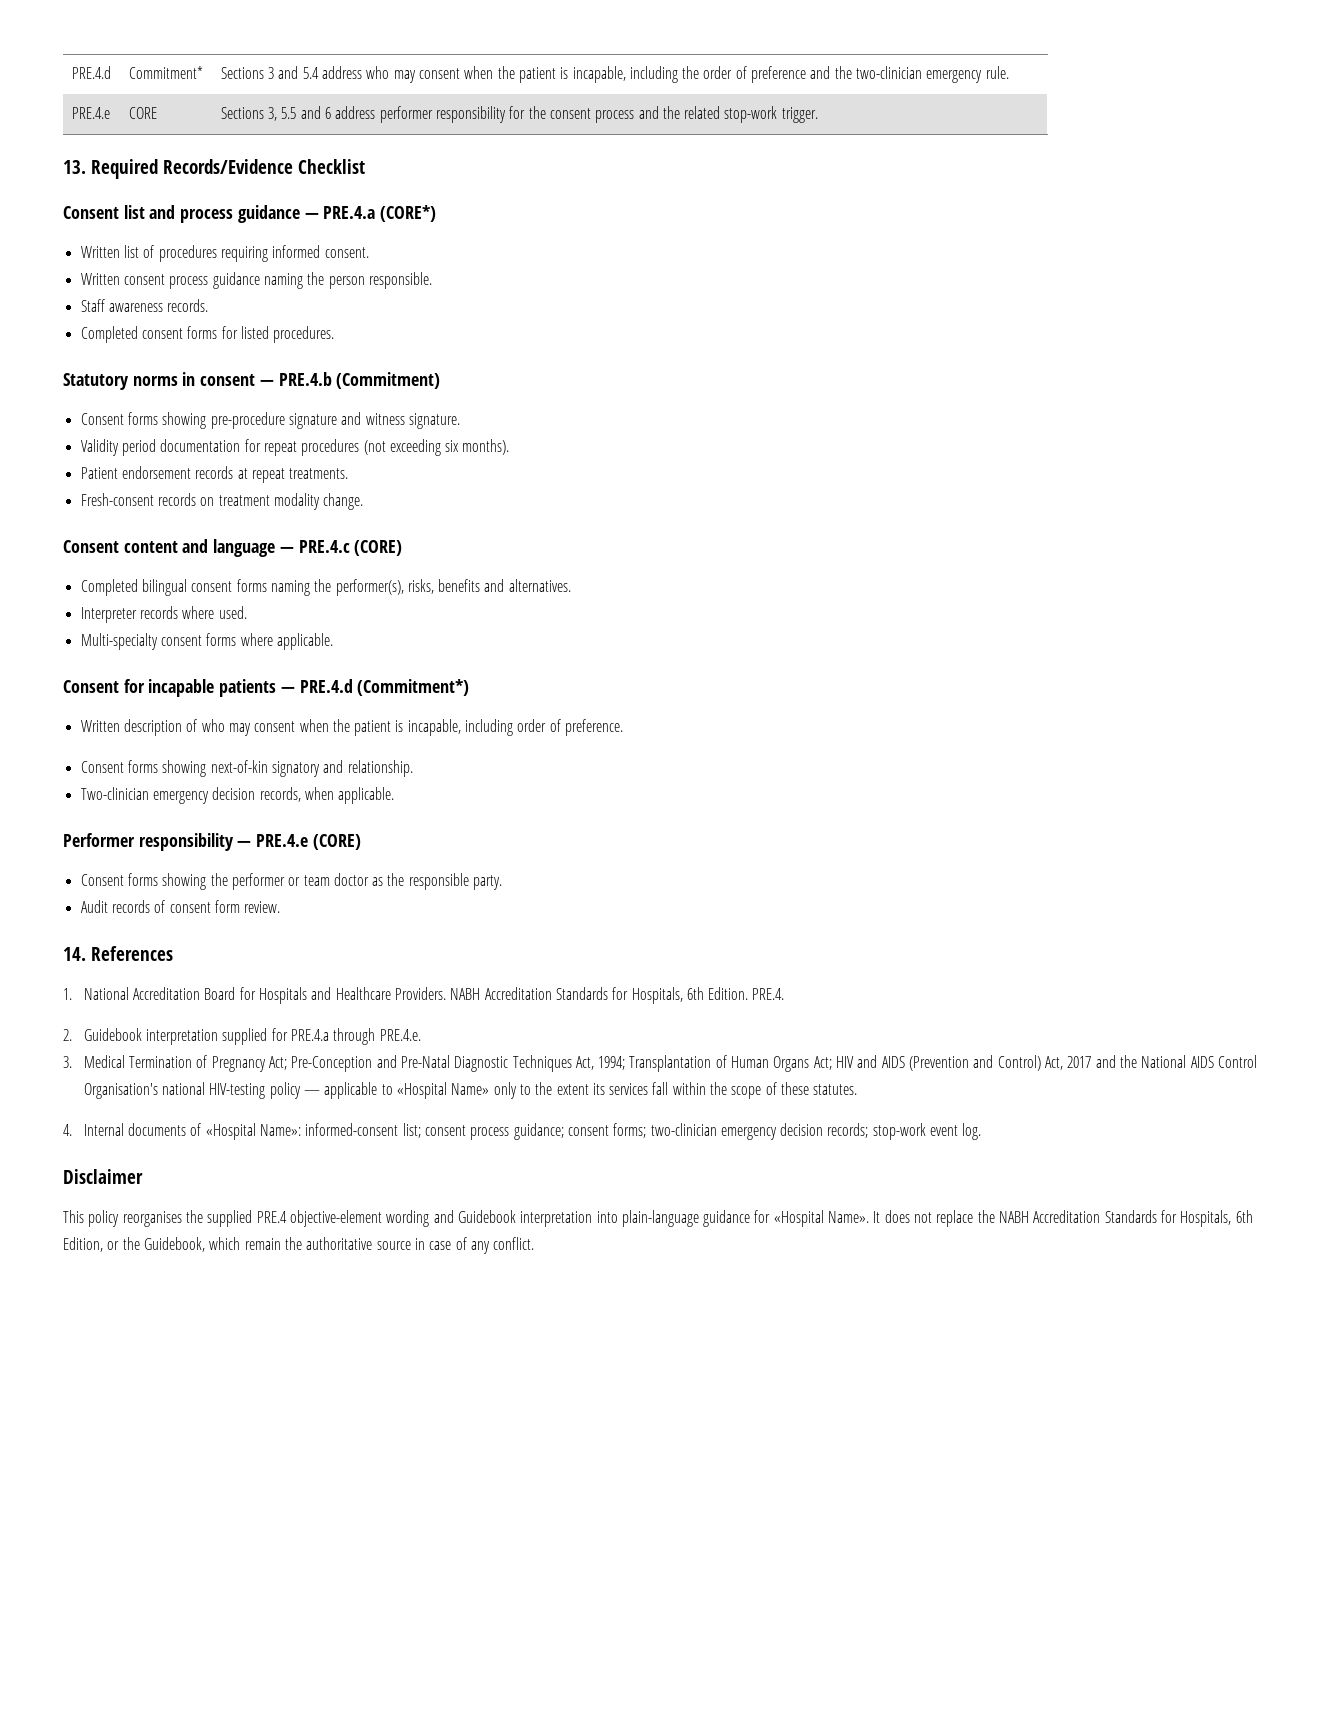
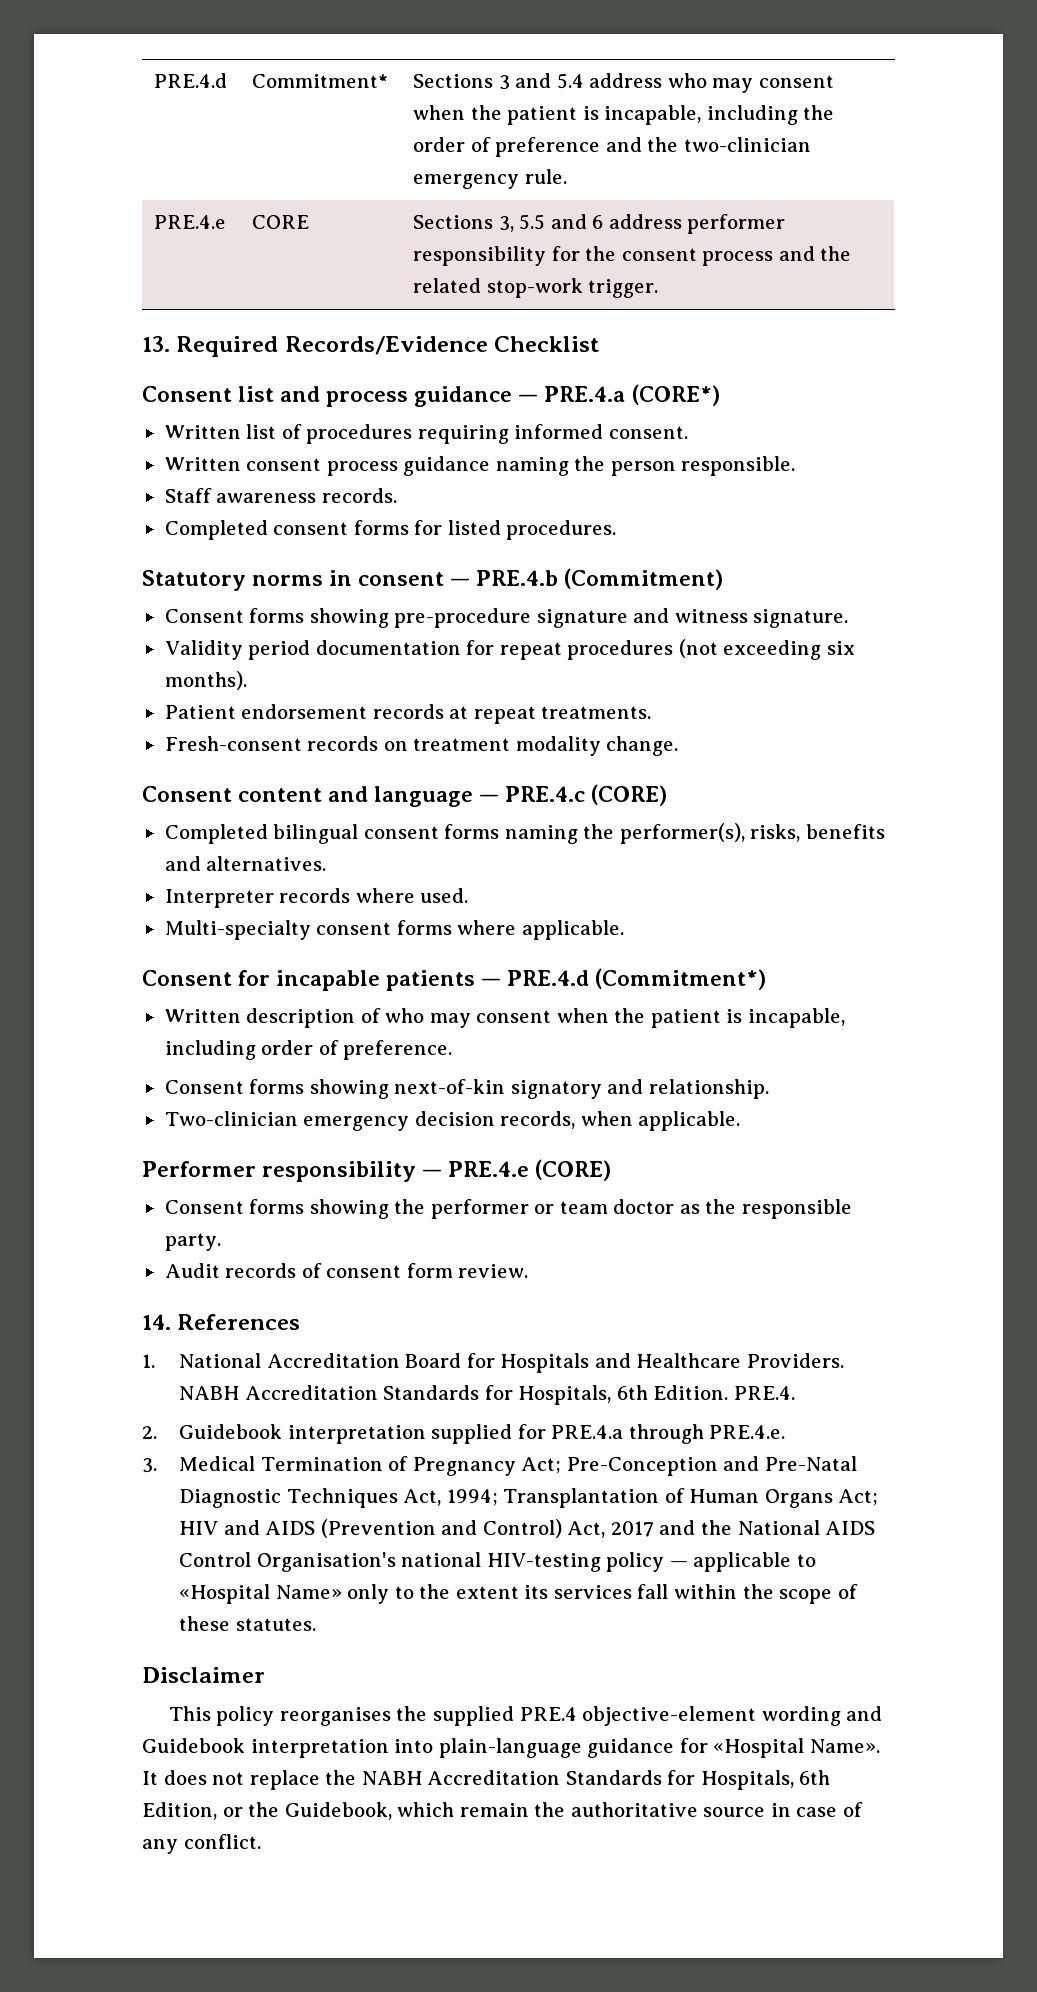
[63,1123,982,1140] // 4. Internal documents of «Hospital Name»: informed-consent list; consent process guidance; consent forms; two-clinician emergency decision records; stop-work event log. -> (316, 1624) none

